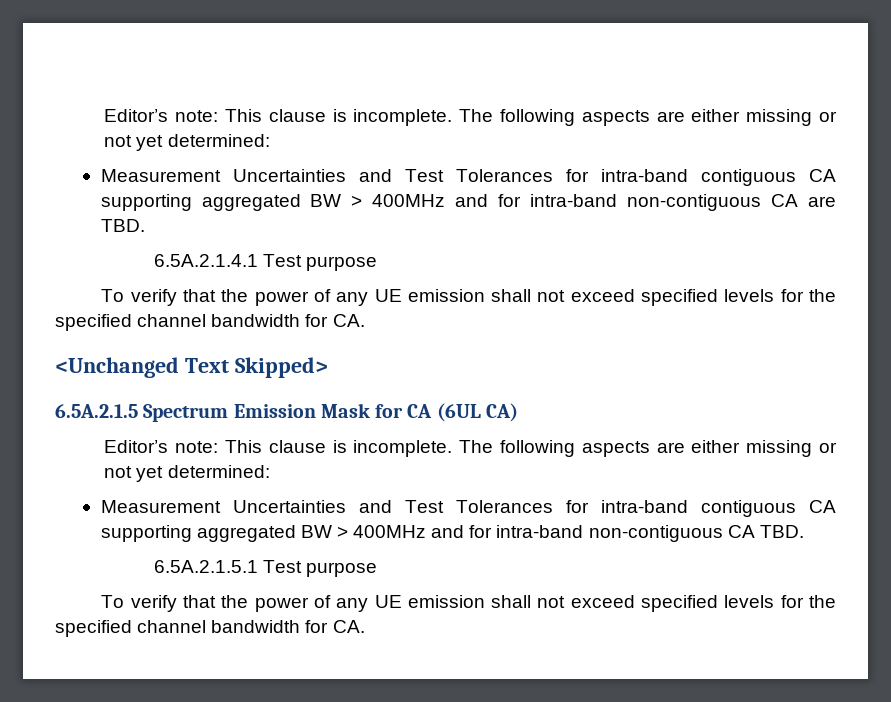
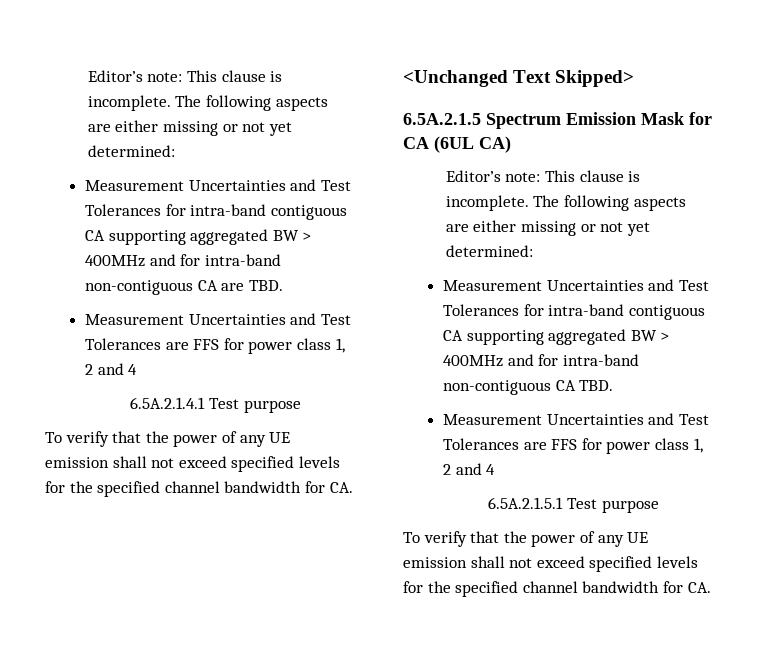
(145, 225) none -> [85,313,351,325] [85,338,345,354] [85,363,138,375] // Measurement Uncertainties and Test Tolerances are FFS for power class 1, 2 and 4
(804, 531) none -> [443,413,709,425] [443,438,703,454] [443,463,496,475] // Measurement Uncertainties and Test Tolerances are FFS for power class 1, 2 and 4

